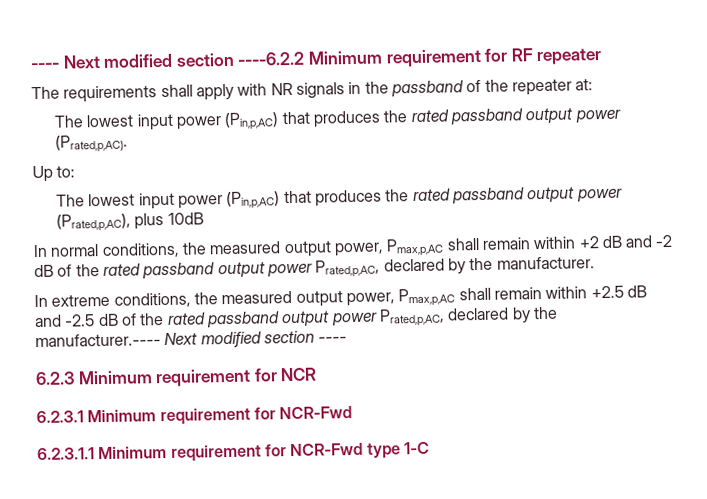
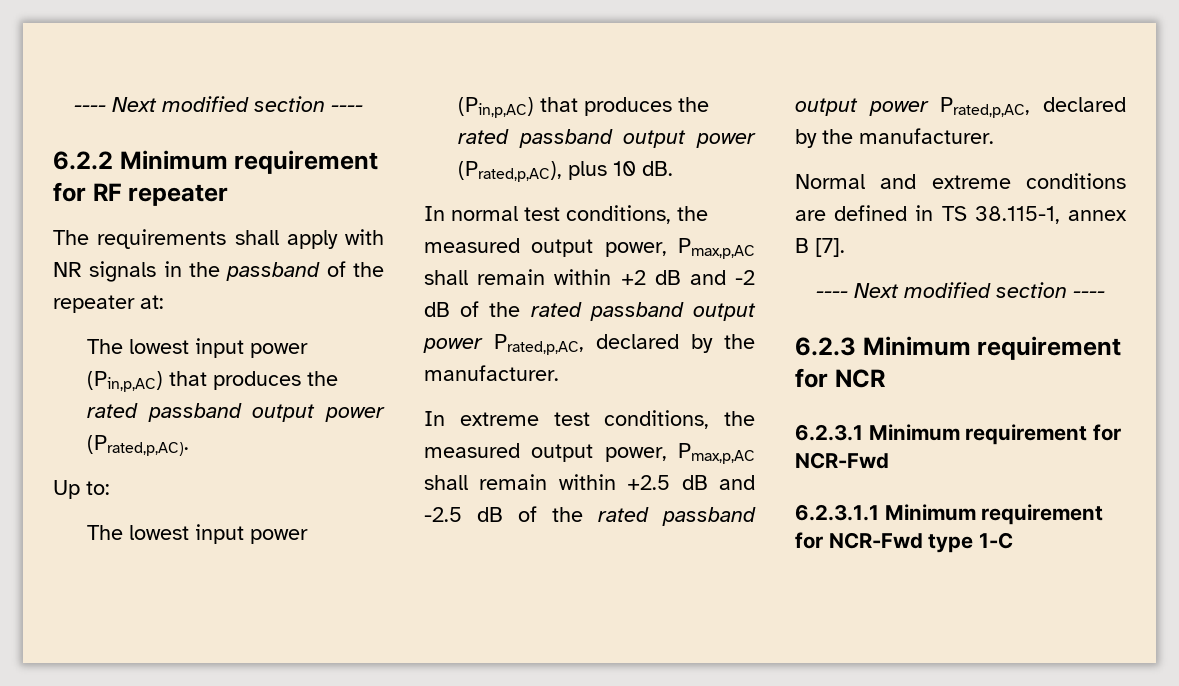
[30,51,306,70] ---- Next modified section ----6.2.2 -> [74,96,363,112] [53,151,113,170] ---- Next modified section ---- // 6.2.2
[167,212,204,225] 10dB -> [613,161,674,176] 10 dB.
(100, 250) none -> [524,207,560,221] test
(111, 300) none -> [553,412,590,426] test
[35,333,161,348] manufacturer.---- -> [859,128,994,144] [795,173,1126,189] [795,205,1127,224] [795,238,845,257] [816,291,848,298] manufacturer. // Normal and extreme conditions are defined in TS 38.115-1, annex B [7]. // ----

